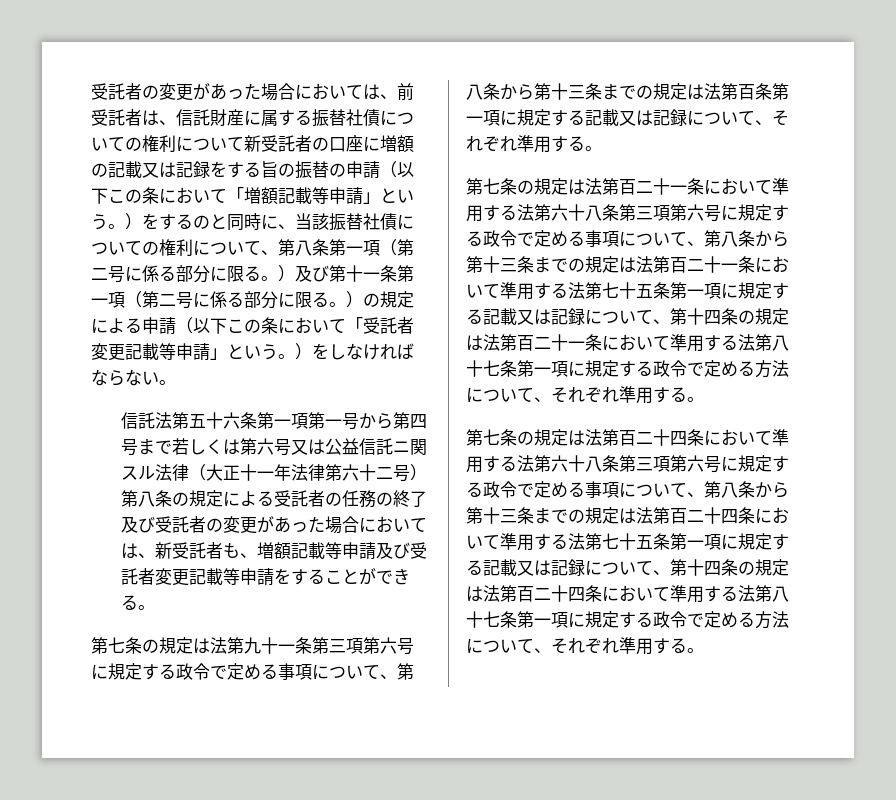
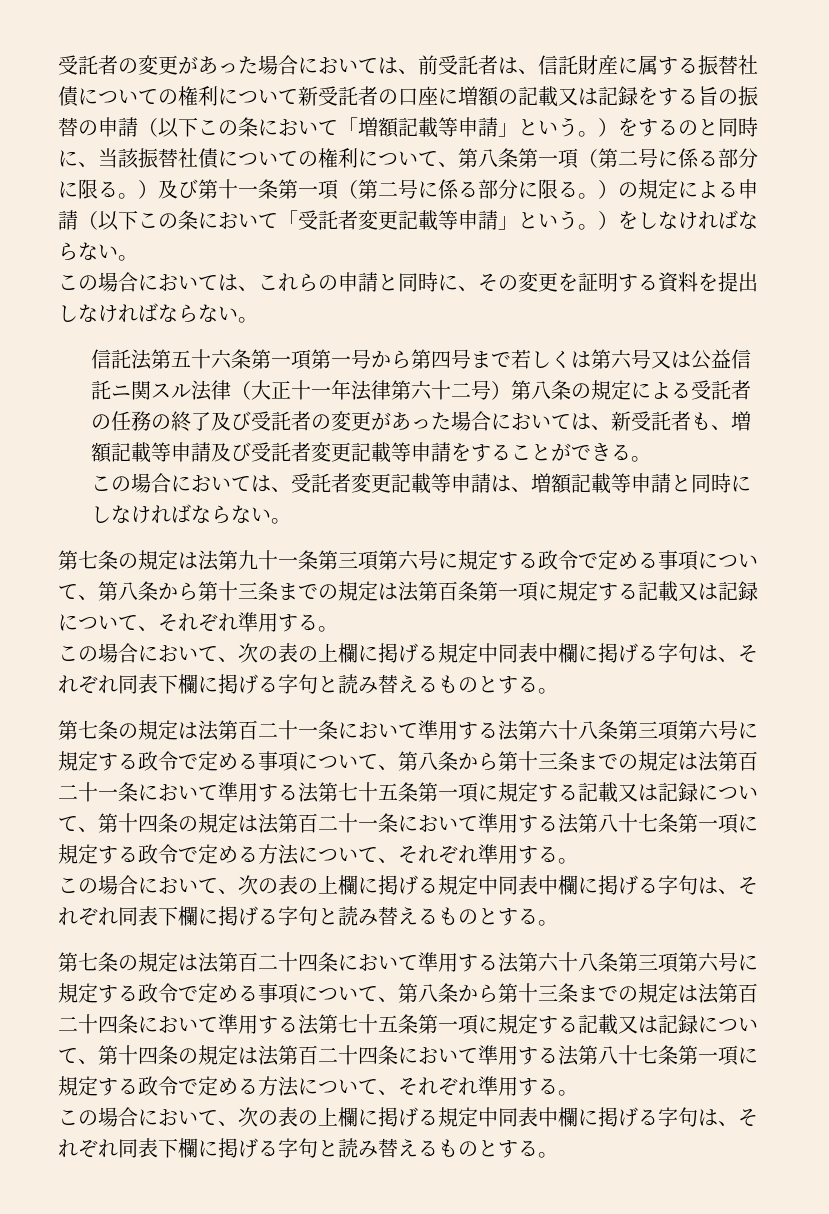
(176, 382) none -> [58,272,758,293] [58,303,258,323] // この場合においては、これらの申請と同時に、その変更を証明する資料を提出しなければならない。
(156, 607) none -> [91,473,752,494] [91,504,292,524] // この場合においては、受託者変更記載等申請は、増額記載等申請と同時にしなければならない。
(602, 148) none -> [58,643,758,663] [58,674,558,694] // この場合において、次の表の上欄に掲げる規定中同表中欄に掲げる字句は、それぞれ同表下欄に掲げる字句と読み替えるものとする。
(704, 399) none -> [58,875,758,895] [58,906,558,926] // この場合において、次の表の上欄に掲げる規定中同表中欄に掲げる字句は、それぞれ同表下欄に掲げる字句と読み替えるものとする。
(704, 650) none -> [58,1107,758,1127] [58,1138,558,1158] // この場合において、次の表の上欄に掲げる規定中同表中欄に掲げる字句は、それぞれ同表下欄に掲げる字句と読み替えるものとする。

